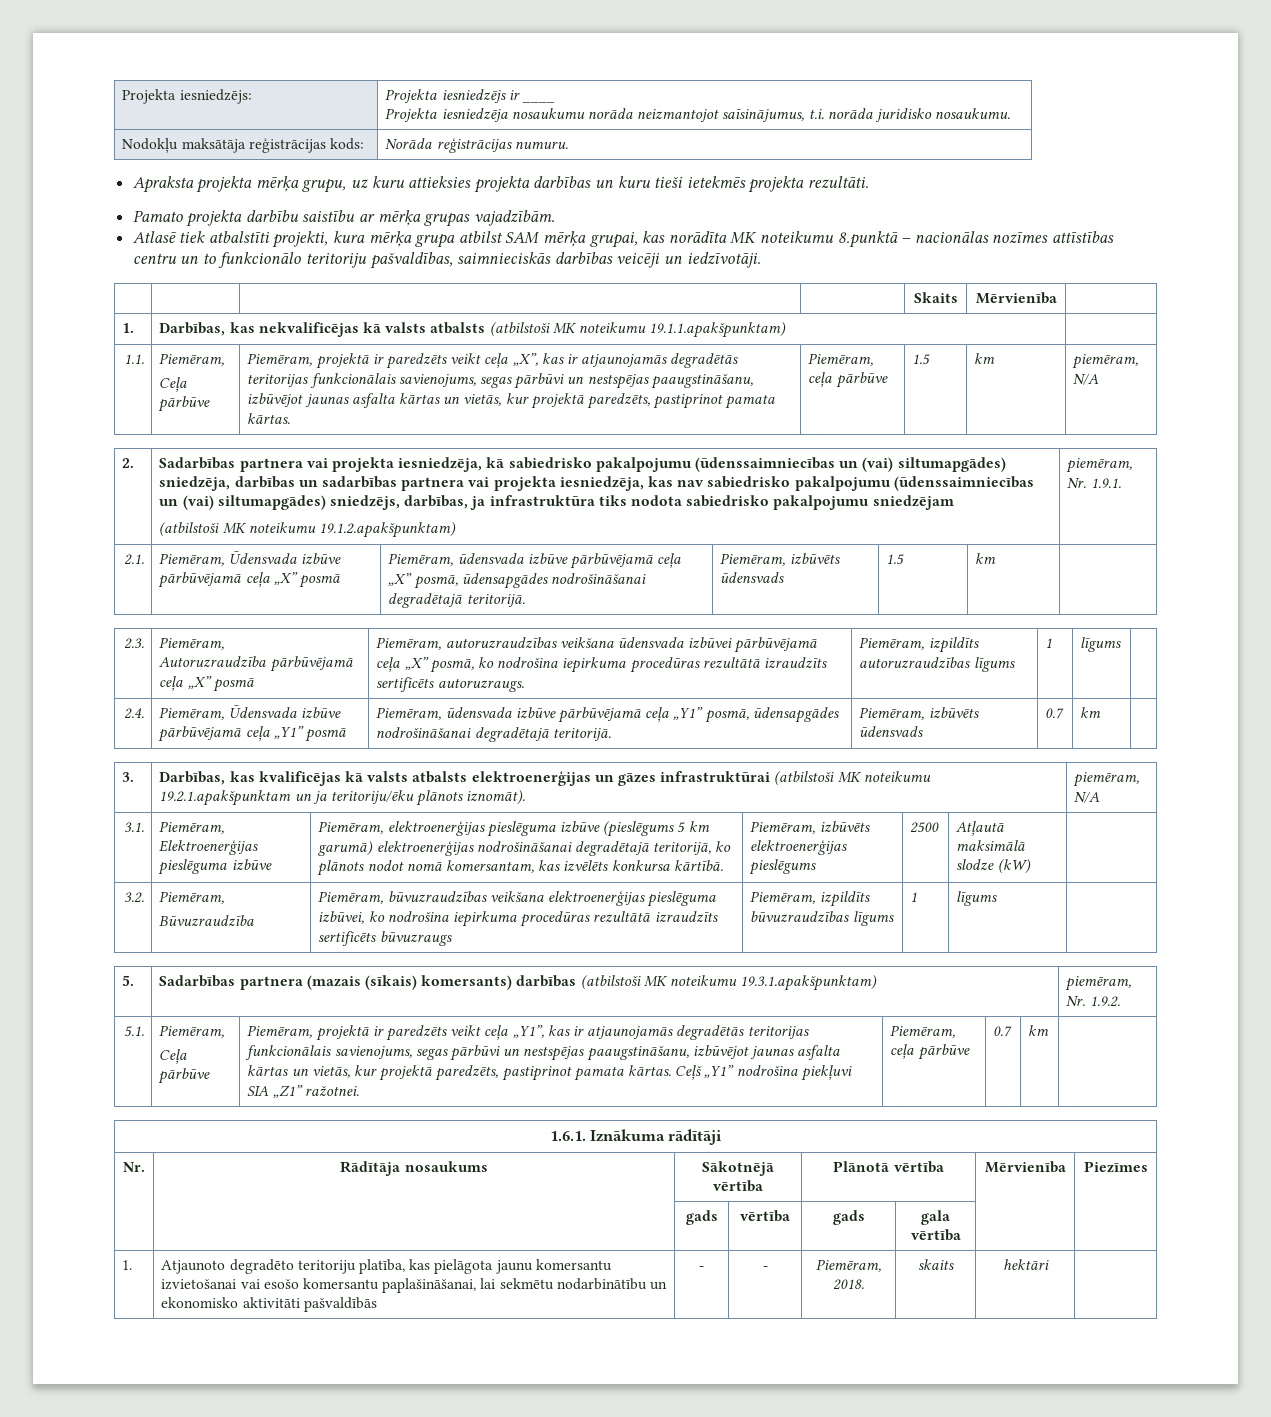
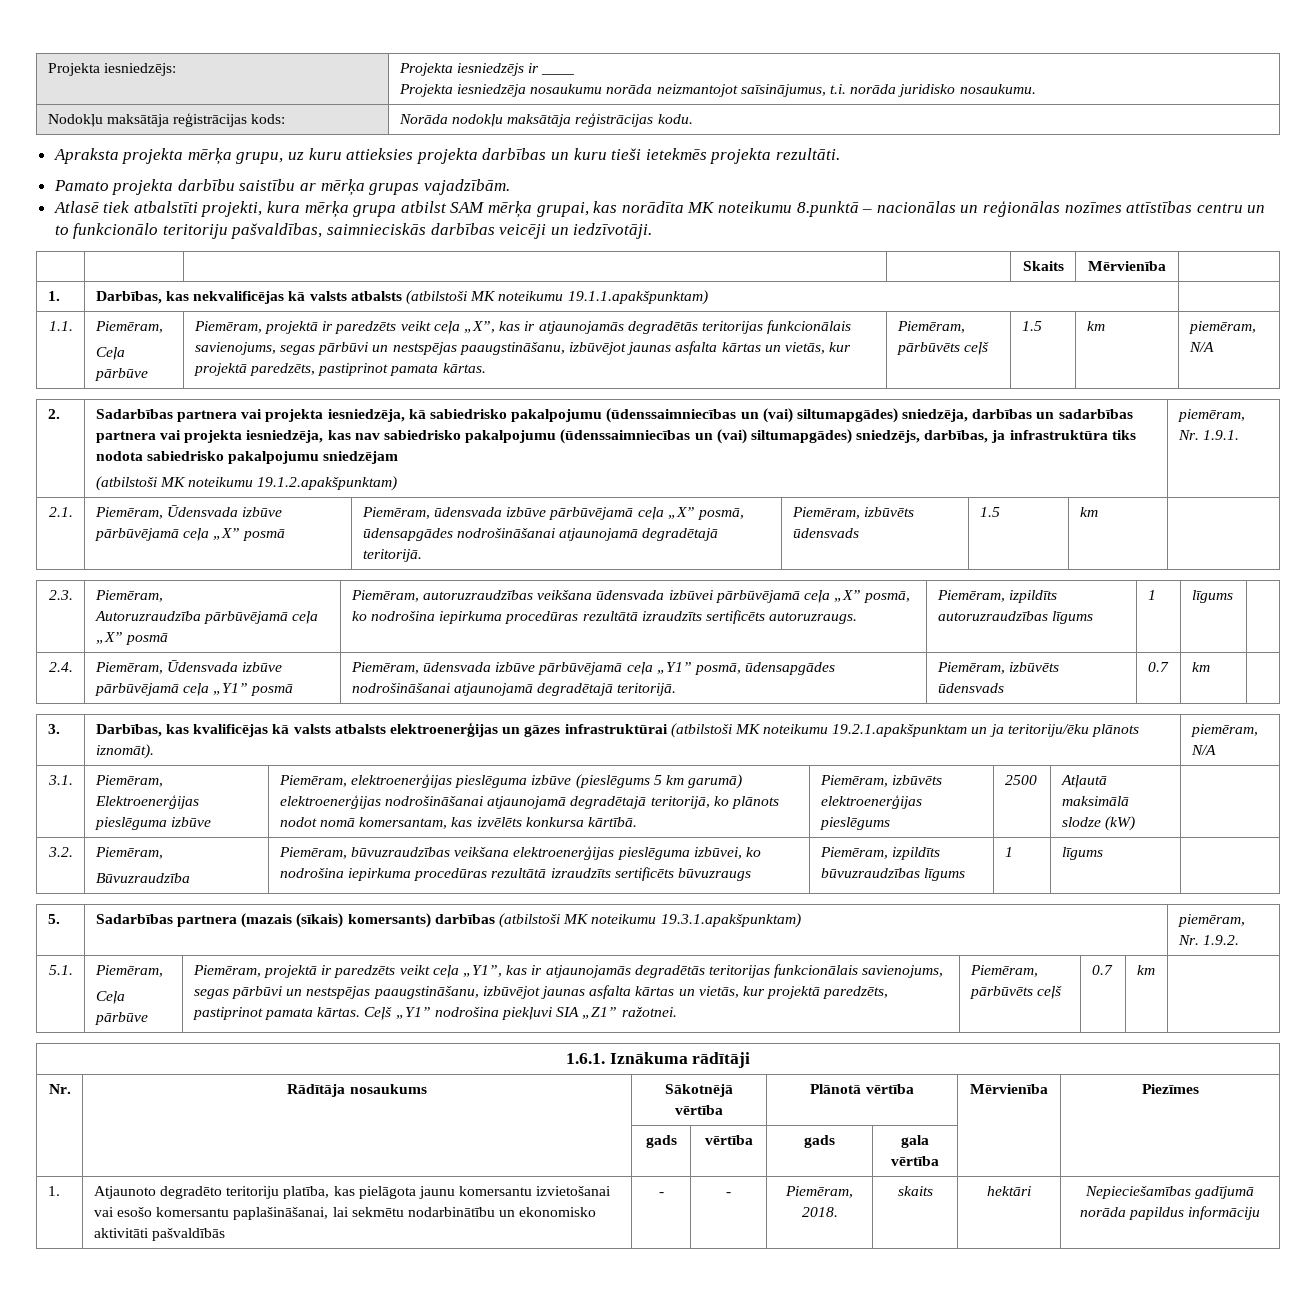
[436,138,568,153] reģistrācijas numuru. -> [452,113,693,127] nodokļu maksātāja reģistrācijas kodu.
(989, 237) none -> [960,200,1060,217] un reģionālas
[808,372,888,388] ceļa pārbūve -> [896,342,990,355] pārbūvēts ceļš
(647, 578) none -> [559,528,639,541] atjaunojamā
(472, 732) none -> [454,683,534,696] atjaunojamā
(572, 846) none -> [487,796,567,809] atjaunojamā
[890,1044,970,1060] ceļa pārbūve -> [969,986,1063,999] pārbūvēts ceļš
(1049, 1264) none -> [1084,1186,1255,1199] [1079,1206,1261,1220] Nepieciešamības gadījumā norāda papildus informāciju

